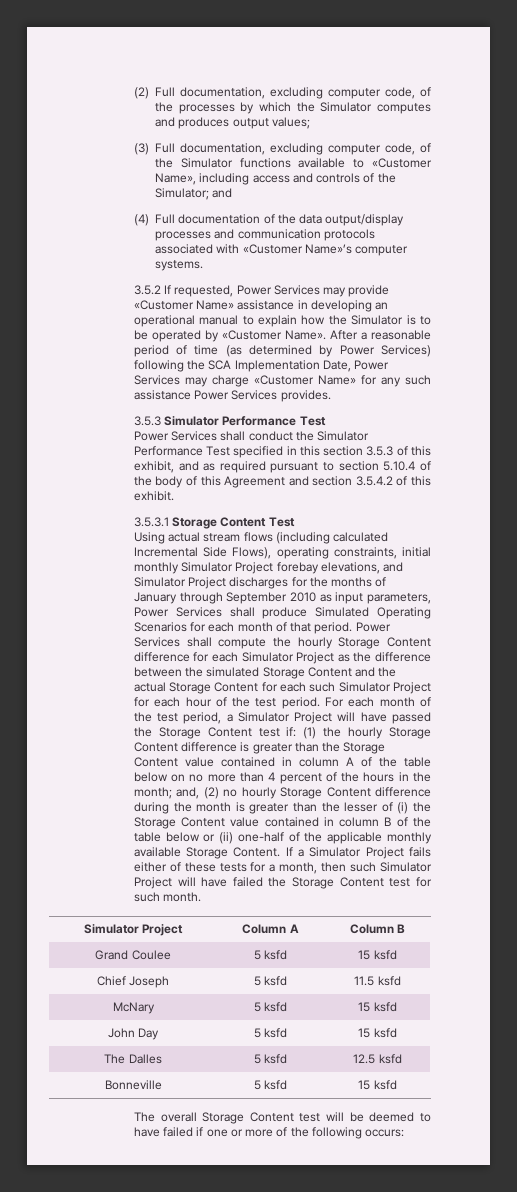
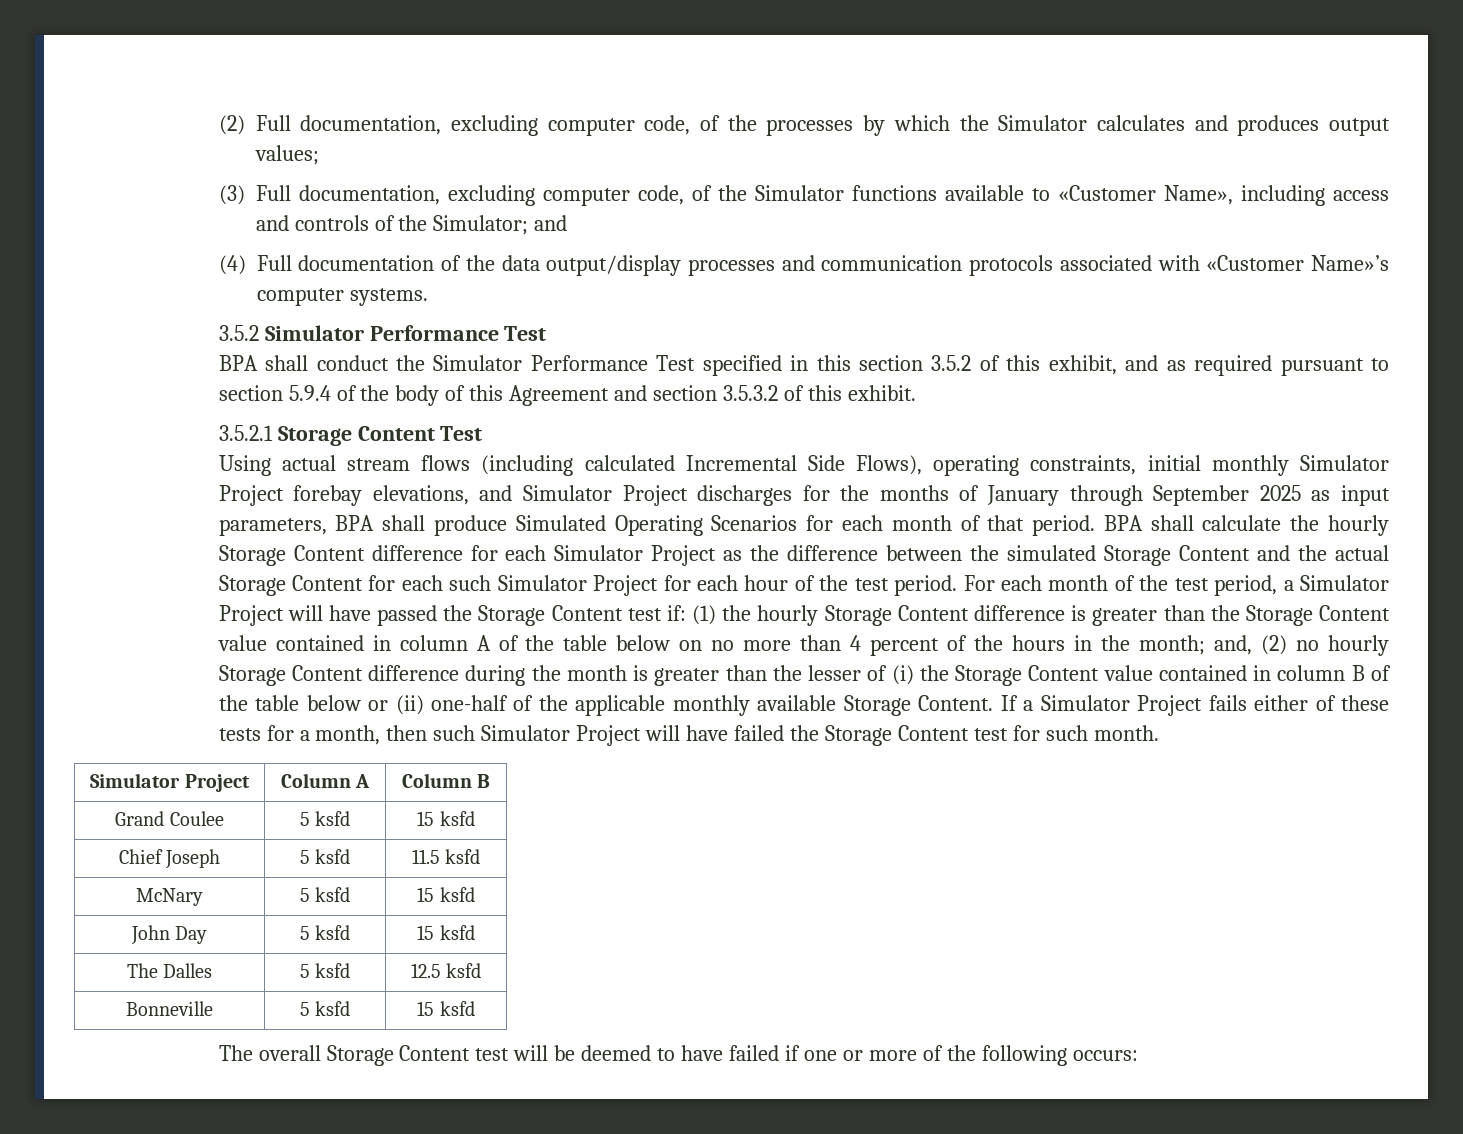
[377,103,431,114] computes -> [1096,115,1185,131] calculates
[164,285,390,297] [133,300,389,312] [133,315,431,327] [133,330,431,342] [133,345,431,357] [133,360,390,372] [133,375,431,387] [133,390,331,402] [133,416,161,426] If requested, Power Services may provide «Customer Name» assistance in developing an operational manual to explain how the Simulator is to be operated by «Customer Name». After a reasonable period of time (as determined by Power Services) following the SCA Implementation Date, Power Services may charge «Customer Name» for any such assistance Power Services provides. // 3.5.3 -> (259, 333) none
[133,431,218,441] Power Services -> [218,355,258,371] BPA
[366,446,394,456] 3.5.3 -> [931,355,972,371] 3.5.2
[383,461,416,471] 5.10.4 -> [288,385,331,401] 5.9.4
[355,476,393,486] 3.5.4.2 -> [723,385,779,401] 3.5.3.2
[133,517,169,527] 3.5.3.1 -> [218,425,273,441] 3.5.2.1
[289,592,316,602] 2010 -> [1259,485,1301,501] 2025
[133,607,222,617] Power Services -> [335,515,375,531] BPA
[355,622,391,632] [133,637,267,649] Power Services shall compute -> [1103,515,1282,531] BPA shall calculate

